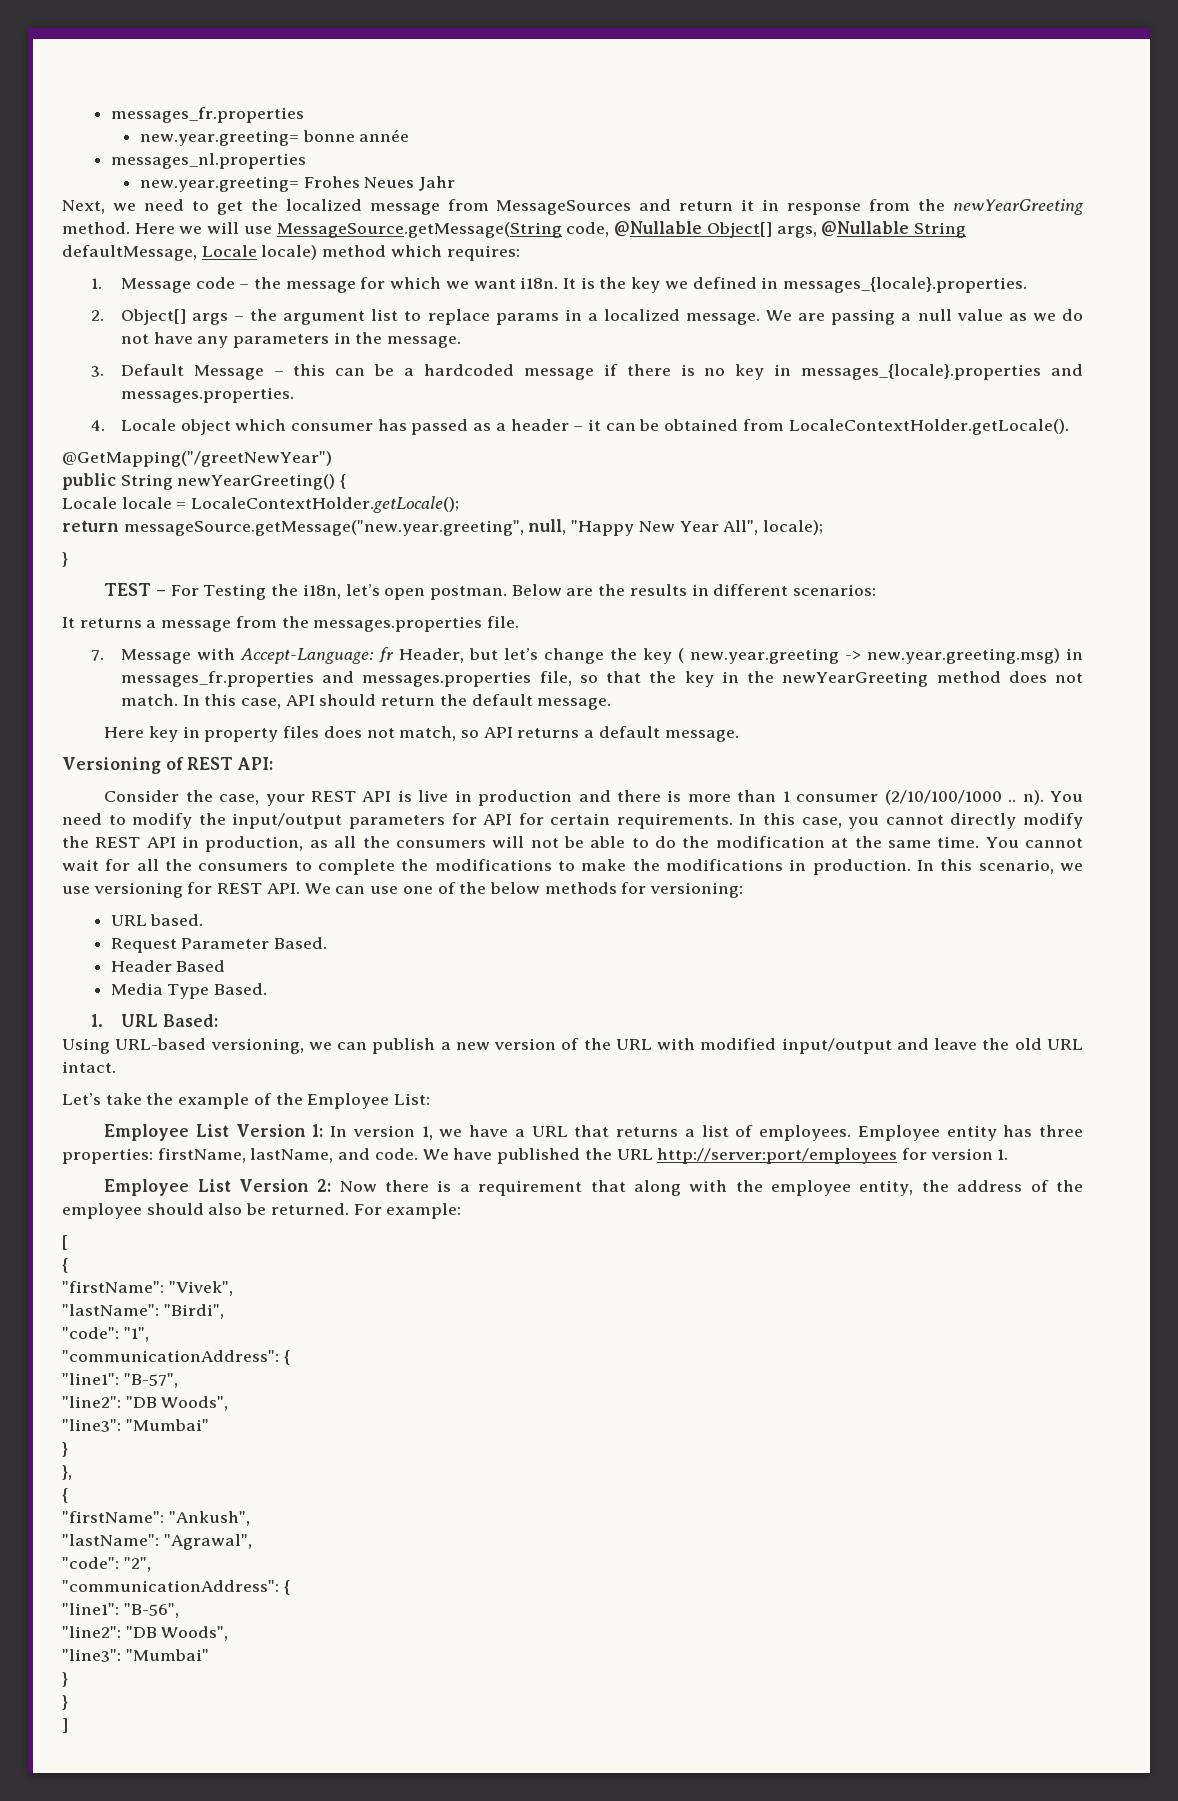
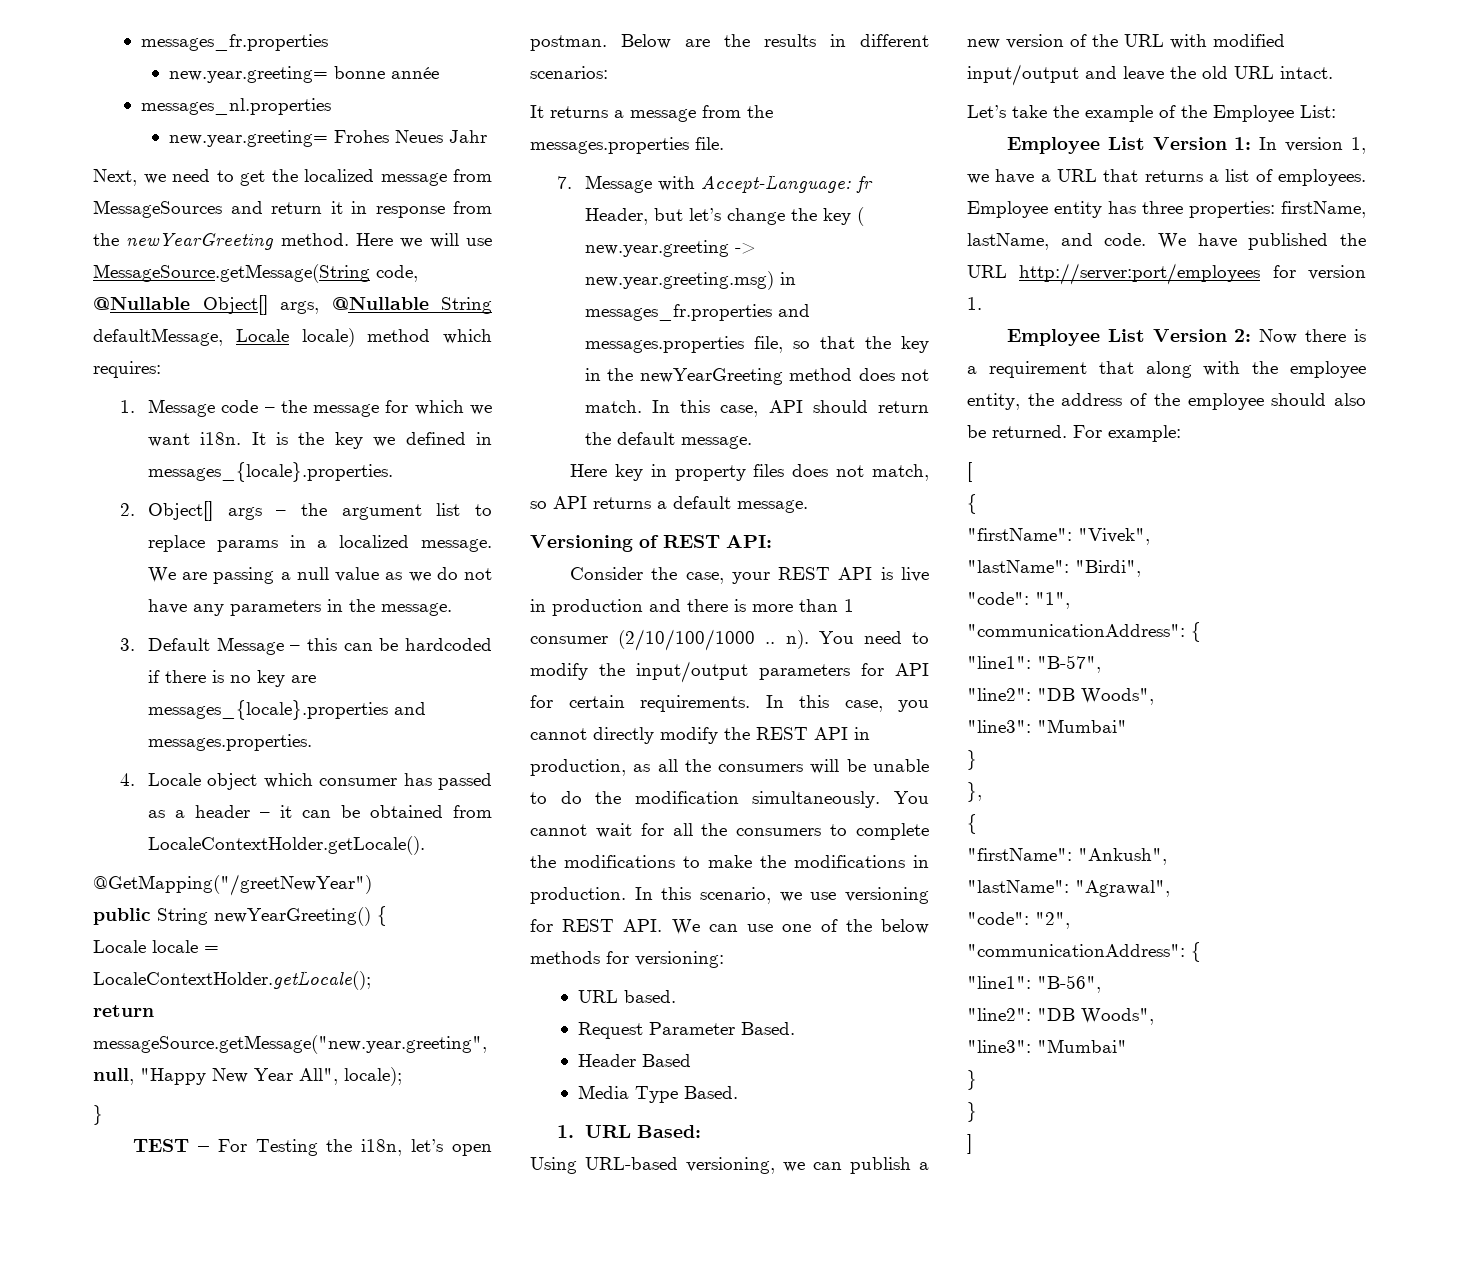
[404,364,594,380] a hardcoded message -> [405,638,492,651] hardcoded
[774,364,792,376] in -> [290,675,316,683] are
[530,836,626,848] not be able -> [846,759,929,772] be unable
[831,836,980,848] at the same time. -> [752,791,881,808] simultaneously.

